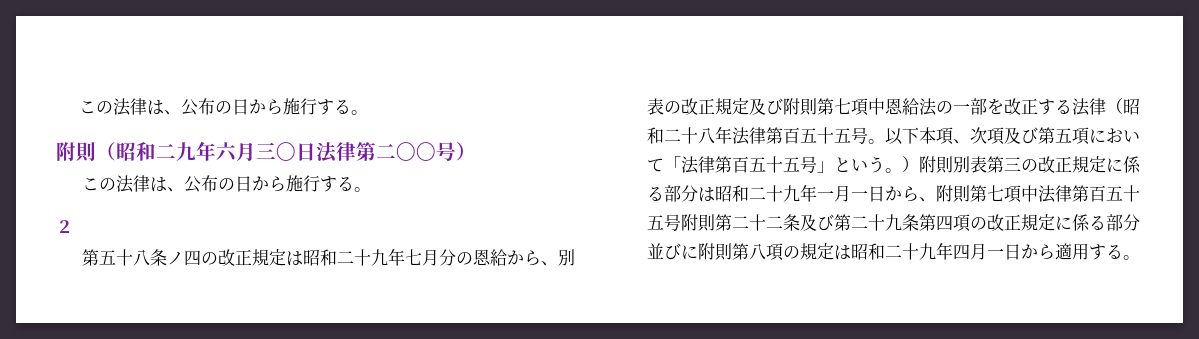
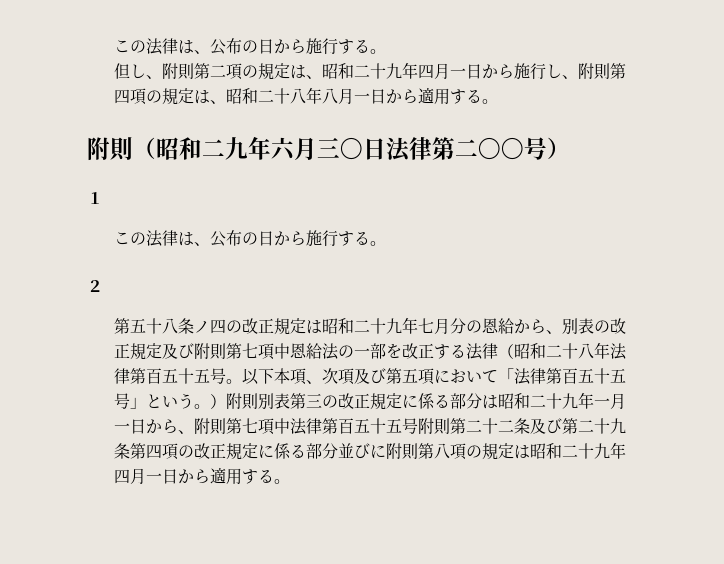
[78,98,368,116] この法律は、公布の日から施行する。 -> [114,38,387,55] [114,62,627,80] [114,87,499,105] この法律は、公布の日から施行する。 // 但し、附則第二項の規定は、昭和二十九年四月一日から施行し、附則第四項の規定は、昭和二十八年八月一日から適用する。
(476, 151) none -> [87,192,103,204] // １

